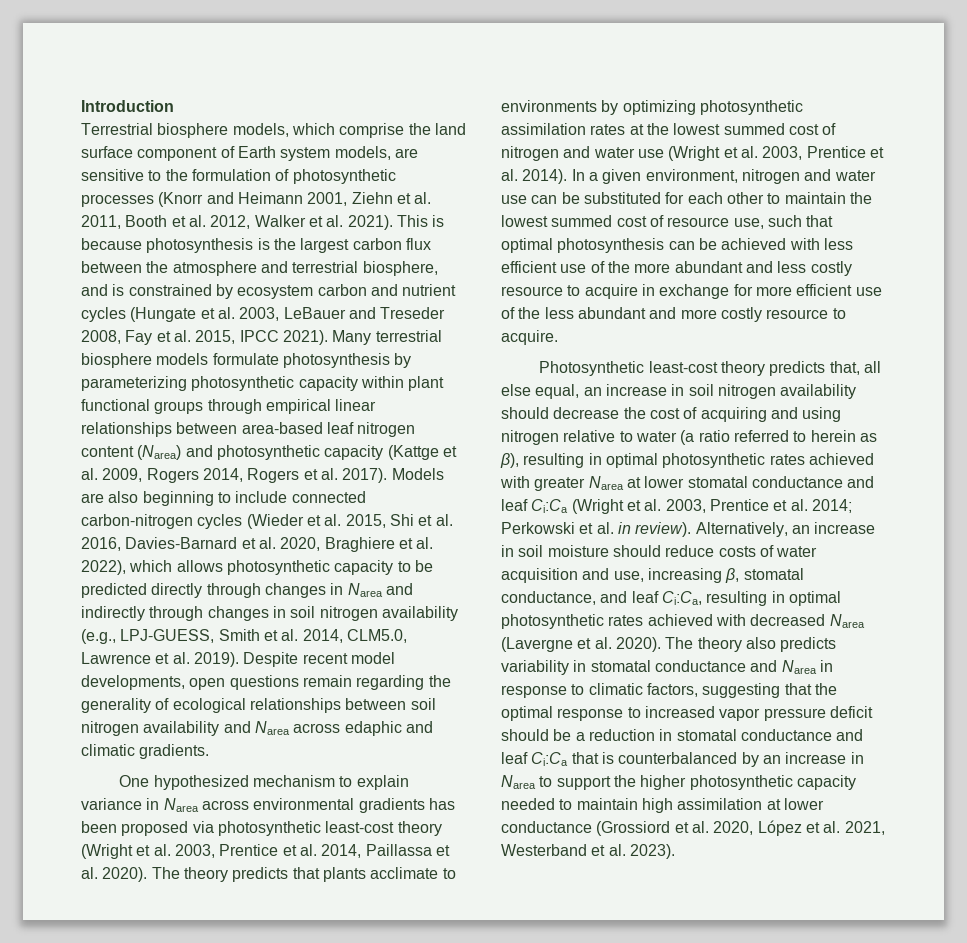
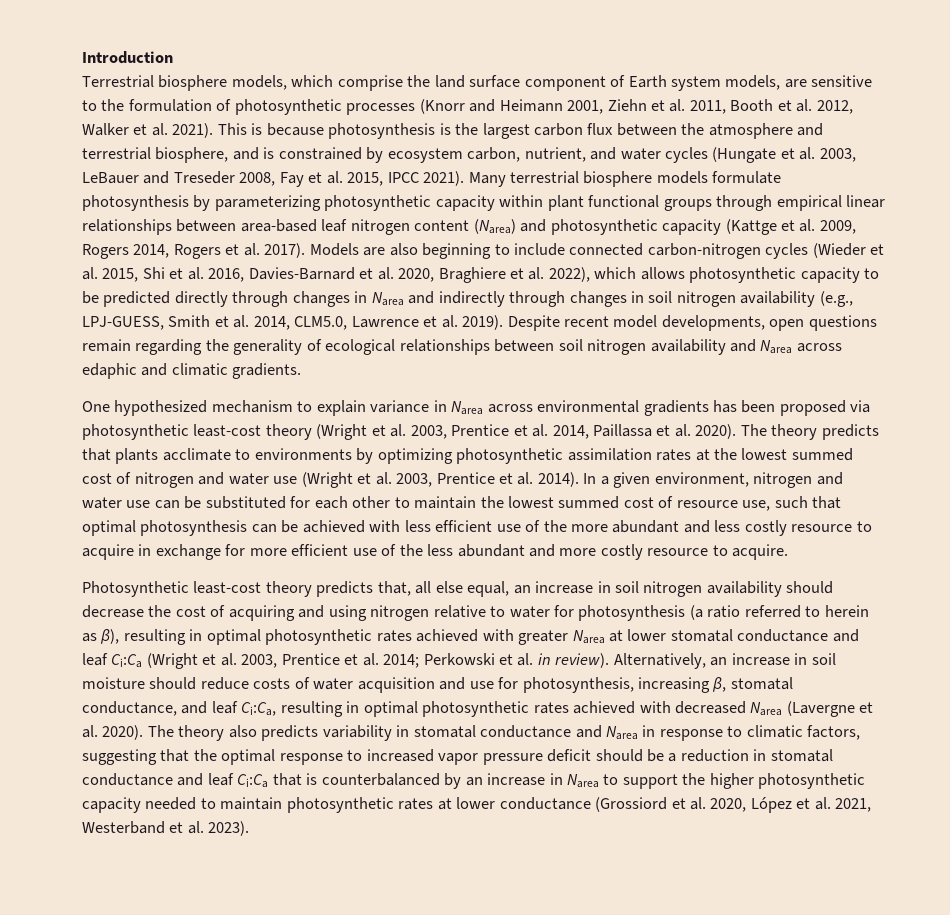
[317,284,457,296] carbon and nutrient -> [467,147,661,162] carbon, nutrient, and water
(677, 436) none -> [554,605,686,621] for photosynthesis
[613,571,644,582] use, -> [469,677,634,693] use for photosynthesis,
[641,798,763,813] high assimilation -> [286,797,434,813] photosynthetic rates

